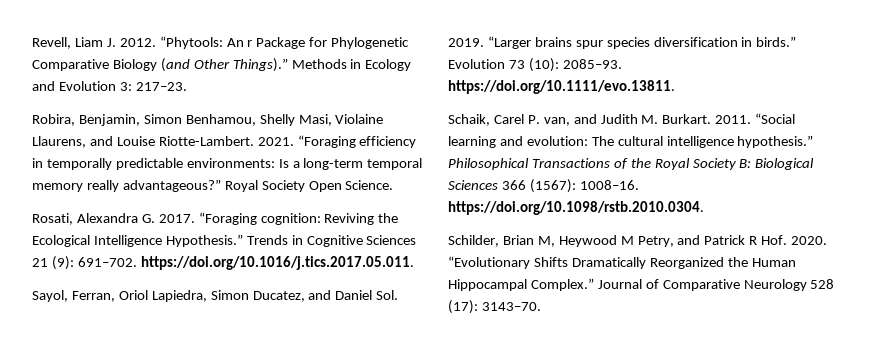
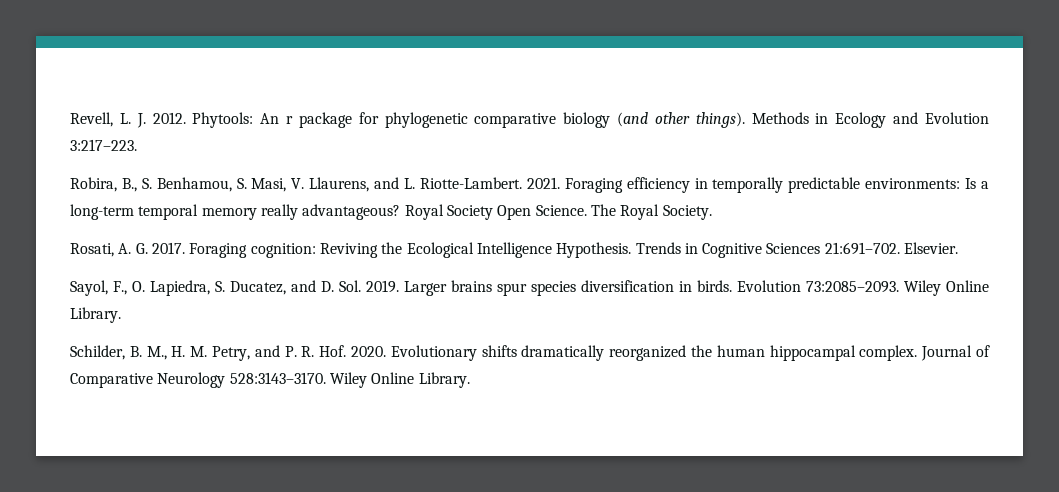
[74,37,103,47] Liam -> [119,113,131,124] L.
[159,36,223,49] “Phytools: -> [192,112,254,128] Phytools:
[256,37,410,49] [32,58,288,72] Package for Phylogenetic Comparative Biology (and Other Things).” -> [298,112,745,128] package for phylogenetic comparative biology (and other things).
[119,82,187,91] 3: 217–23. -> [70,139,137,151] 3:217–223.
[78,114,384,126] Benjamin, Simon Benhamou, Shelly Masi, Violaine -> [121,177,305,192] B., S. Benhamou, S. Masi, V.
[116,136,155,146] Louise -> [404,178,416,189] L.
[297,135,356,148] “Foraging -> [564,178,623,193] Foraging
[122,179,221,192] advantageous?” -> [302,204,401,220] advantageous?
(394, 185) none -> [590,204,712,220] The Royal Society.
[76,213,138,223] Alexandra -> [118,243,132,254] A.
[198,212,257,225] “Foraging -> [189,243,248,258] Foraging
[165,234,243,247] Hypothesis.” -> [556,242,632,258] Hypothesis.
[32,256,414,270] [32,290,249,302] 21 (9): 691–702. https://doi.org/10.1016/j.tics.2017.05.011. // Sayol, Ferran, Oriol Lapiedra, Simon -> [824,242,959,255] [70,280,225,296] 21:691–702. Elsevier. // Sayol, F., O. Lapiedra, S.
[335,290,373,300] Daniel -> [321,281,334,292] D.
[487,36,531,49] “Larger -> [404,281,447,296] Larger
[756,36,797,47] [448,58,622,72] [448,80,675,94] [448,113,796,126] [448,135,814,148] [448,158,815,170] [448,179,639,193] [448,201,704,215] [448,235,828,247] [448,256,796,269] [448,278,835,291] [448,300,541,314] birds.” Evolution 73 (10): 2085–93. https://doi.org/10.1111/evo.13811. // Schaik, Carel P. van, and Judith M. Burkart. 2011. “Social learning and evolution: The cultural intelligence hypothesis.” Philosophical Transactions of the Royal Society B: Biological Sciences 366 (1567): 1008–16. https://doi.org/10.1098/rstb.2010.0304. // Schilder, Brian M, Heywood M Petry, and Patrick R Hof. 2020. “Evolutionary Shifts Dramatically Reorganized the Human Hippocampal Complex.” Journal of Comparative Neurology 528 (17): 3143–70. -> [697,280,989,296] [70,307,121,323] [70,345,990,361] [70,372,470,388] birds. Evolution 73:2085–2093. Wiley Online Library. // Schilder, B. M., H. M. Petry, and P. R. Hof. 2020. Evolutionary shifts dramatically reorganized the human hippocampal complex. Journal of Comparative Neurology 528:3143–3170. Wiley Online Library.

